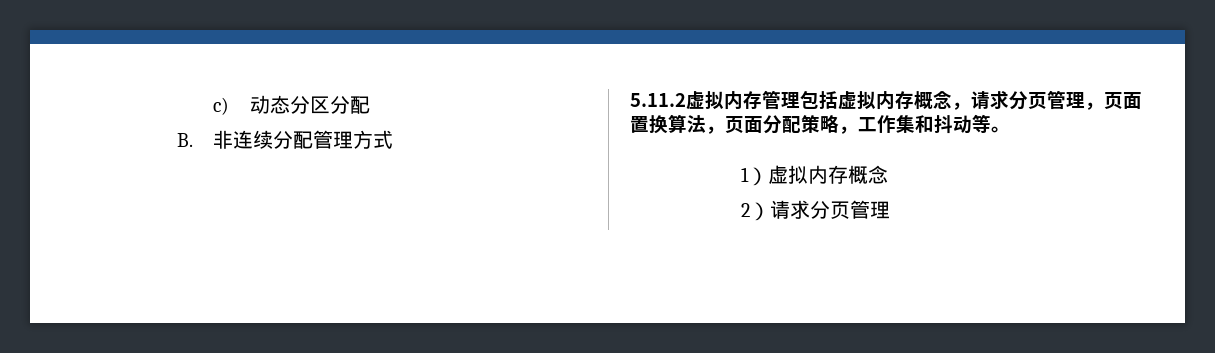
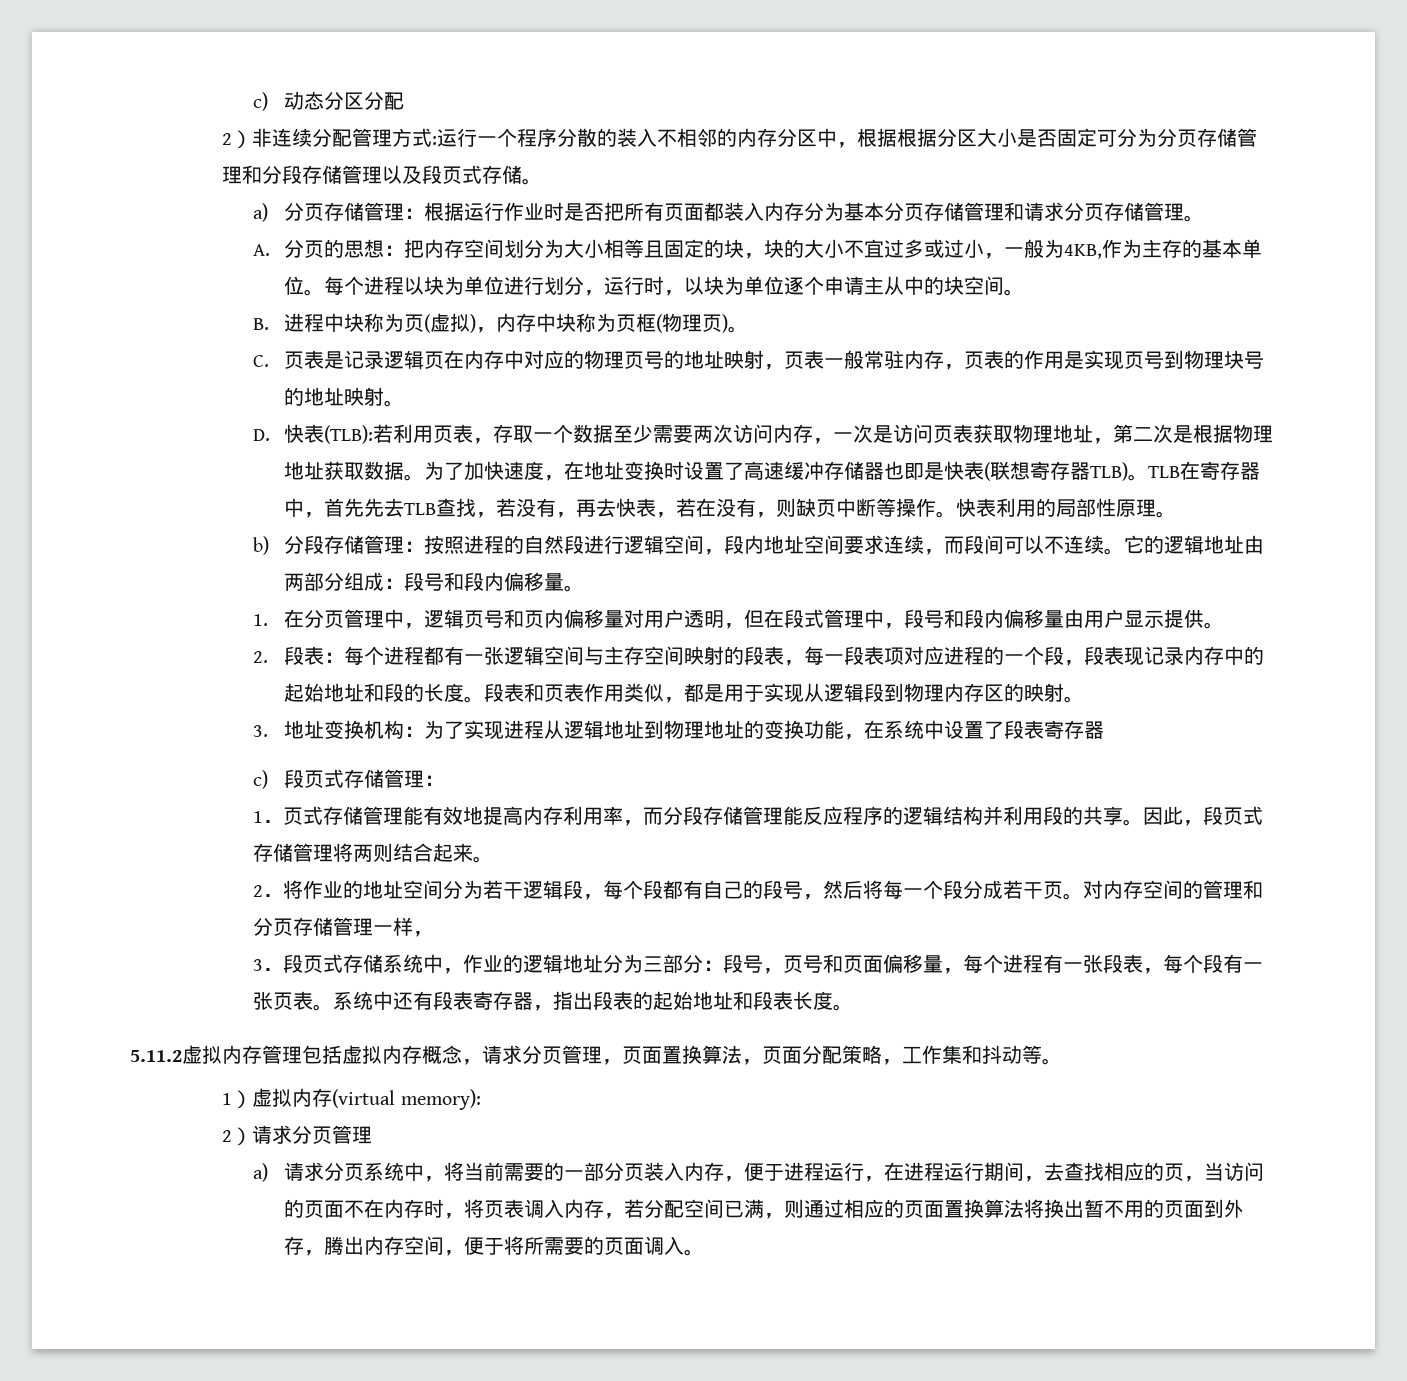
[176,133,193,147] B. -> [222,130,253,149] 2）
(394, 139) none -> [432,128,1258,148] [222,165,543,185] [252,202,1204,222] [252,239,1262,259] [283,276,1024,296] [252,313,748,333] [252,350,1264,370] [283,387,404,407] [252,424,1273,444] [283,461,1260,481] [283,498,1176,518] [252,535,1264,555] [283,572,584,592] [252,609,1224,629] [252,646,1264,666] [283,683,1084,703] [252,720,1104,740] [252,769,444,789] [252,806,1263,826] [252,843,493,863] [252,880,1263,900] [252,917,433,937] [252,954,1263,974] [252,991,853,1011] :运行一个程序分散的装入不相邻的内存分区中，根据根据分区大小是否固定可分为分页存储管理和分段存储管理以及段页式存储。 // a)分页存储管理：根据运行作业时是否把所有页面都装入内存分为基本分页存储管理和请求分页存储管理。 // A.分页的思想：把内存空间划分为大小相等且固定的块，块的大小不宜过多或过小，一般为4KB,作为主存的基本单位。每个进程以块为单位进行划分，运行时，以块为单位逐个申请主从中的块空间。 // B.进程中块称为页(虚拟)，内存中块称为页框(物理页)。 // C.页表是记录逻辑页在内存中对应的物理页号的地址映射，页表一般常驻内存，页表的作用是实现页号到物理块号的地址映射。 // D.快表(TLB):若利用页表，存取一个数据至少需要两次访问内存，一次是访问页表获取物理地址，第二次是根据物理地址获取数据。为了加快速度，在地址变换时设置了高速缓冲存储器也即是快表(联想寄存器TLB)。TLB在寄存器中，首先先去TLB查找，若没有，再去快表，若在没有，则缺页中断等操作。快表利用的局部性原理。 // b)分段存储管理：按照进程的自然段进行逻辑空间，段内地址空间要求连续，而段间可以不连续。它的逻辑地址由两部分组成：段号和段内偏移量。 // 1.在分页管理中，逻辑页号和页内偏移量对用户透明，但在段式管理中，段号和段内偏移量由用户显示提供。 // 2.段表：每个进程都有一张逻辑空间与主存空间映射的段表，每一段表项对应进程的一个段，段表现记录内存中的起始地址和段的长度。段表和页表作用类似，都是用于实现从逻辑段到物理内存区的映射。 // 3.地址变换机构：为了实现进程从逻辑地址到物理地址的变换功能，在系统中设置了段表寄存器 // c)段页式存储管理： // 1．页式存储管理能有效地提高内存利用率，而分段存储管理能反应程序的逻辑结构并利用段的共享。因此，段页式存储管理将两则结合起来。 // 2．将作业的地址空间分为若干逻辑段，每个段都有自己的段号，然后将每一个段分成若干页。对内存空间的管理和分页存储管理一样， // 3．段页式存储系统中，作业的逻辑地址分为三部分：段号，页号和页面偏移量，每个进程有一张段表，每个段有一张页表。系统中还有段表寄存器，指出段表的起始地址和段表长度。
[847,165,888,184] 概念 -> [332,1089,481,1110] (virtual memory):
(890, 210) none -> [252,1162,1264,1182] [283,1199,1244,1219] [283,1236,704,1256] // a)请求分页系统中，将当前需要的一部分页装入内存，便于进程运行，在进程运行期间，去查找相应的页，当访问的页面不在内存时，将页表调入内存，若分配空间已满，则通过相应的页面置换算法将换出暂不用的页面到外存，腾出内存空间，便于将所需要的页面调入。

